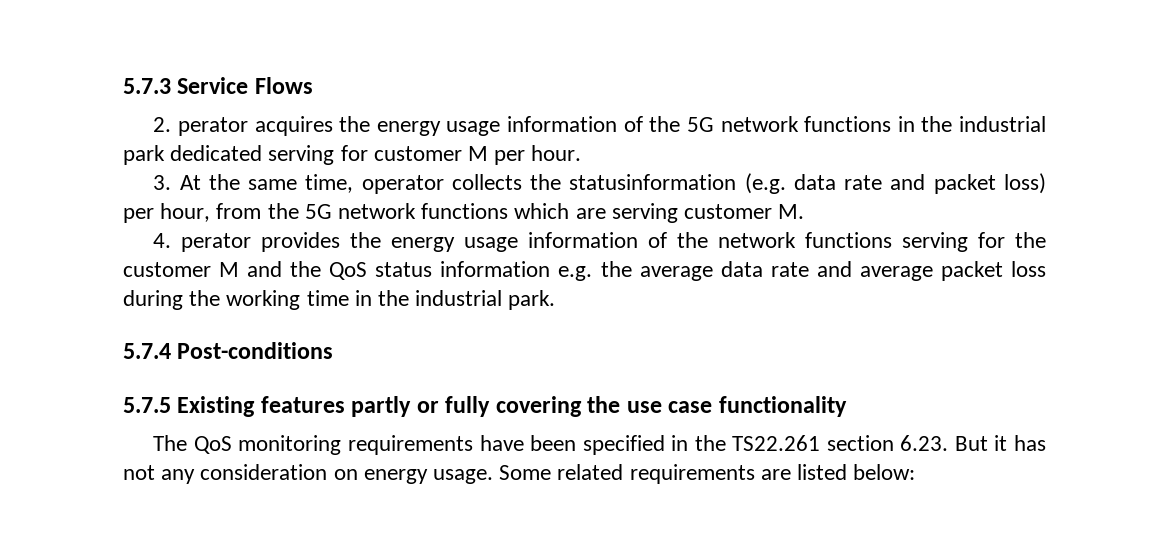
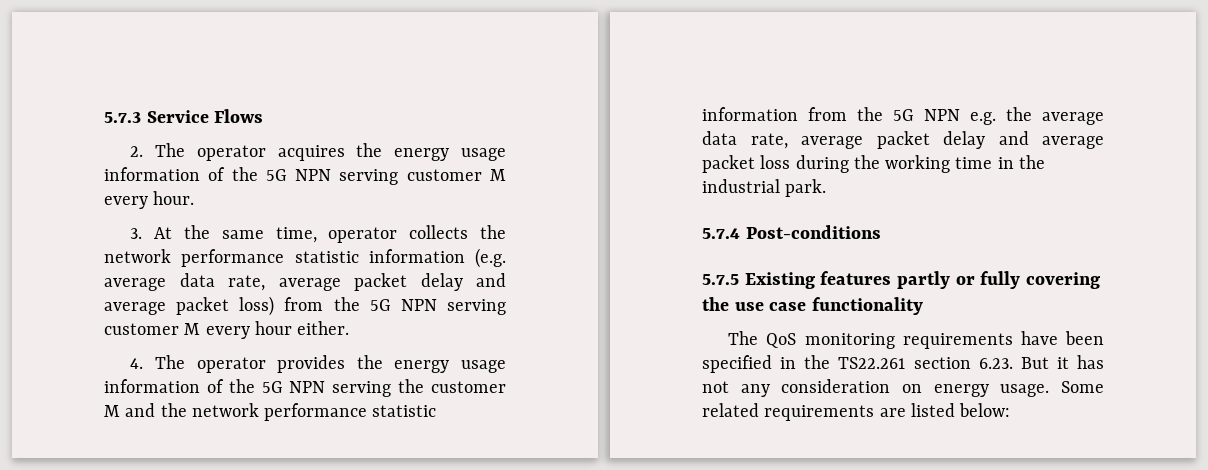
[178,117,249,136] perator -> [155,143,266,161] The operator
[720,116,1047,132] [123,145,526,165] network functions in the industrial park dedicated serving for customer M per -> [295,169,506,185] [104,196,148,209] NPN serving customer M every
[569,173,1046,194] [123,203,805,223] statusinformation (e.g. data rate and packet loss) per hour, from the 5G network functions which are serving customer M. -> [104,248,506,268] [104,273,506,291] [104,296,507,316] [104,321,350,339] network performance statistic information (e.g. average data rate, average packet delay and average packet loss) from the 5G NPN serving customer M every hour either.
[181,233,252,252] perator -> [154,355,266,373] The operator
[718,232,1006,252] network functions serving for -> [261,381,392,397] 5G NPN serving
[329,261,809,281] QoS status information e.g. the average data rate -> [191,403,437,421] [702,107,1104,125] [702,131,985,149] network performance statistic information from the 5G NPN e.g. the average data rate, average packet delay

